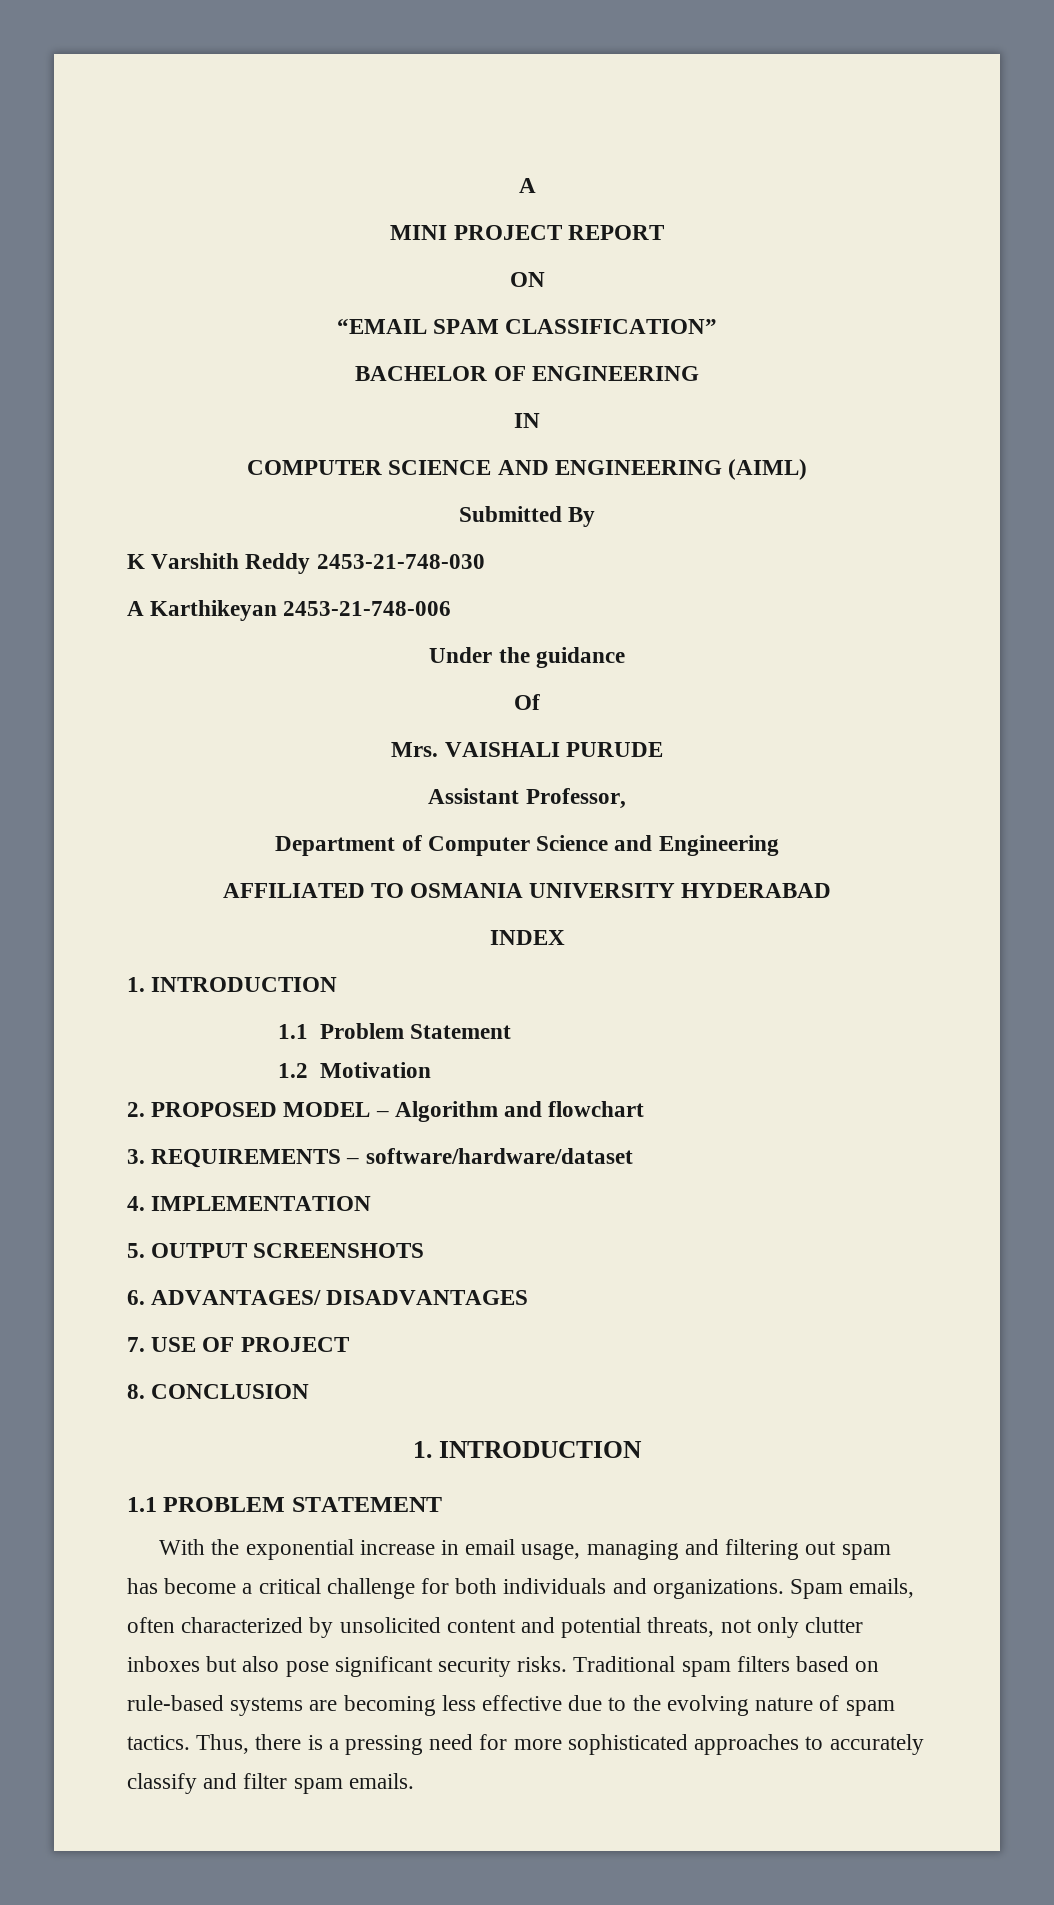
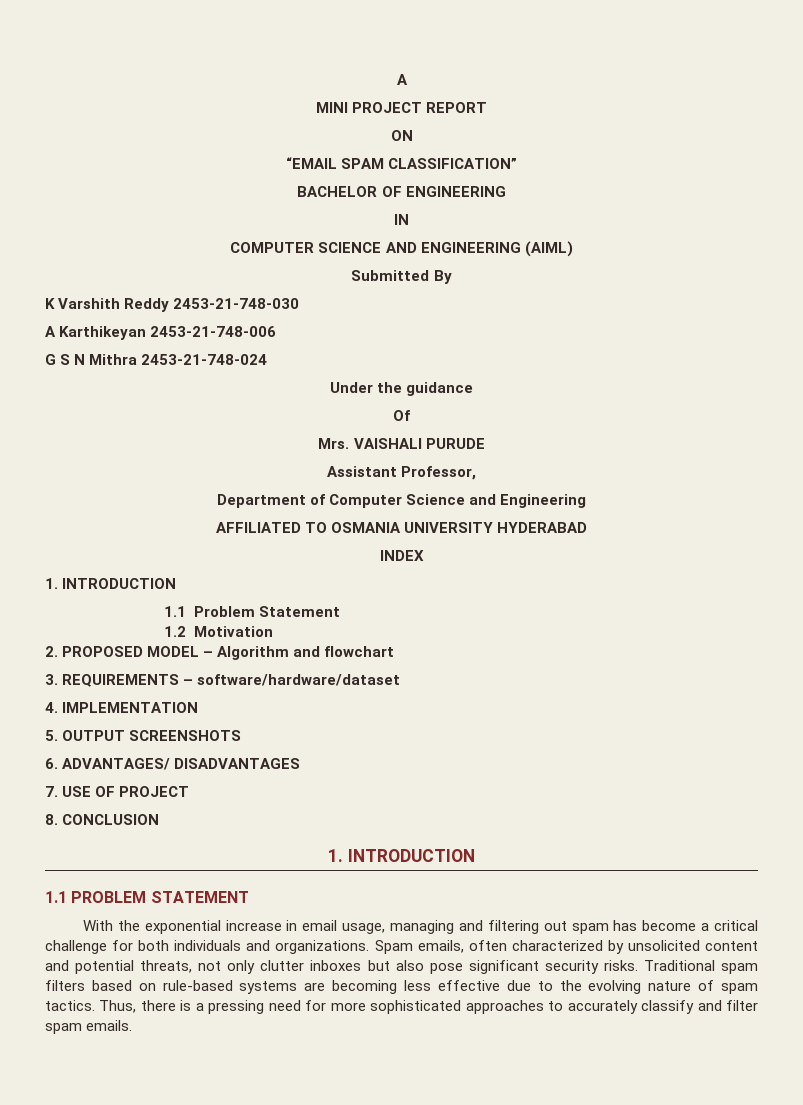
(452, 608) none -> [45,354,268,365] // G S N Mithra 2453-21-748-024

